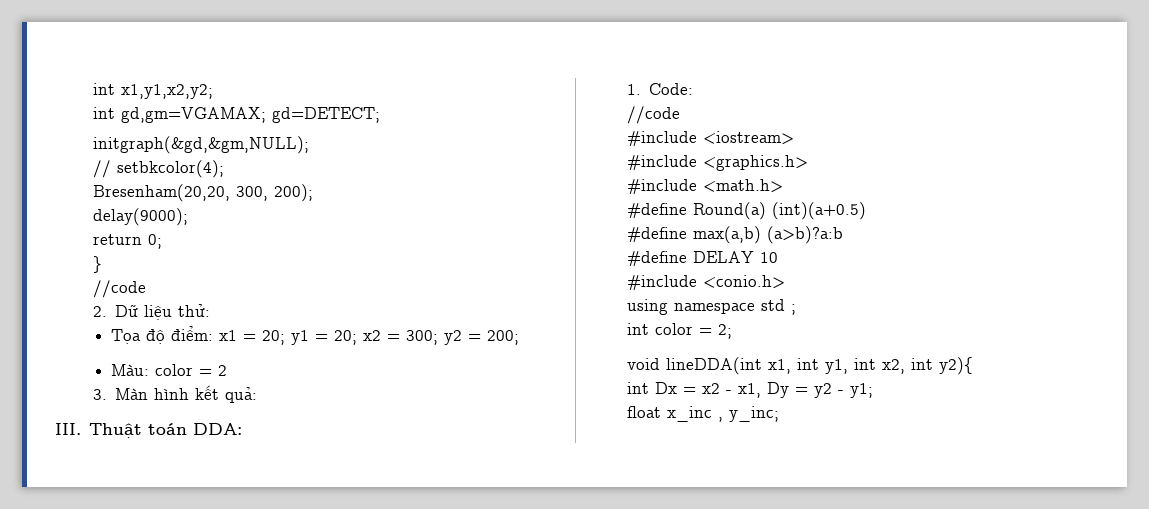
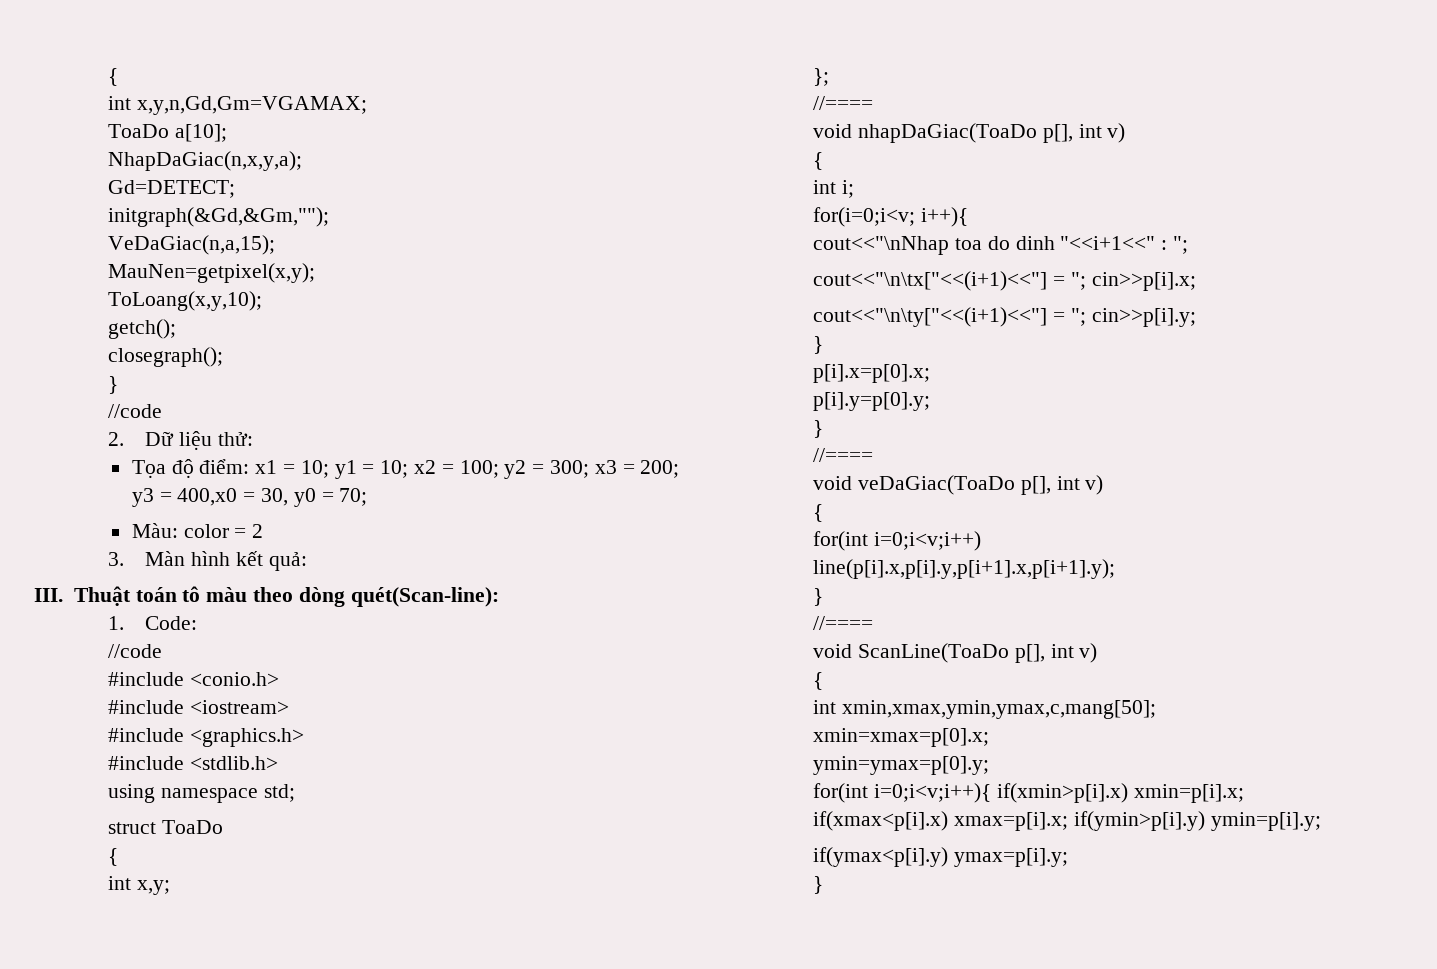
[92,83,213,99] [92,107,380,123] [92,136,309,154] [92,160,224,178] [92,184,313,202] [92,208,188,226] [92,234,162,249] int x1,y1,x2,y2; // int gd,gm=VGAMAX; gd=DETECT; // initgraph(&gd,&gm,NULL); // // setbkcolor(4); // Bresenham(20,20, 300, 200); // delay(9000); // return 0; -> [108,68,119,86] [108,96,367,115] [108,124,227,142] [108,151,303,171] [108,180,236,198] [108,207,330,227] [108,235,276,255] [108,263,316,283] [108,291,263,311] [108,319,177,339] [108,347,224,367] { // int x,y,n,Gd,Gm=VGAMAX; // ToaDo a[10]; // NhapDaGiac(n,x,y,a); // Gd=DETECT; // initgraph(&Gd,&Gm,""); // VeDaGiac(n,a,15); // MauNen=getpixel(x,y); // ToLoang(x,y,10); // getch(); // closegraph();
[261,330,285,345] 20; -> [300,460,329,478] 10;
[333,330,357,345] 20; -> [380,460,409,478] 10;
[405,330,438,345] 300; -> [459,460,499,478] 100;
[486,330,519,345] 200; -> [550,460,680,478] [131,488,368,507] 300; x3 = 200; y3 = 400,x0 = 30, y0 = 70;
[193,423,243,435] DDA: -> [182,586,499,607] tô màu theo dòng quét(Scan-line):
(680, 115) none -> [108,672,279,686] // #include <conio.h>
[702,179,783,193] [626,202,866,220] [626,226,843,244] [626,251,778,266] [626,275,785,290] [626,299,796,315] [626,323,732,339] [626,357,973,375] [626,382,873,398] [626,406,779,422] <math.h> // #define Round(a) (int)(a+0.5) // #define max(a,b) (a>b)?a:b // #define DELAY 10 // #include <conio.h> // using namespace std ; // int color = 2; // void lineDDA(int x1, int y1, int x2, int y2){ // int Dx = x2 - x1, Dy = y2 - y1; // float x_inc , y_inc; -> [189,756,278,770] [108,784,295,803] [108,820,223,834] [108,848,119,866] [108,876,170,895] [813,68,830,86] [813,96,874,110] [813,123,1126,143] [813,152,824,170] [813,180,854,198] [813,207,968,227] [813,236,1188,255] [813,271,1196,291] [813,307,1196,327] [813,336,824,354] [813,364,931,383] [813,392,931,411] [813,420,824,438] [813,448,874,462] [813,475,1104,495] [813,504,824,522] [813,531,981,551] [813,559,1116,579] [813,588,824,606] [813,616,874,630] [813,643,1098,663] [813,672,824,690] [813,700,1156,719] [813,728,990,747] [813,756,990,775] [813,783,1244,803] [813,811,1321,831] [813,847,1068,867] [813,876,824,894] <stdlib.h> // using namespace std; // struct ToaDo // { // int x,y; // }; // //==== // void nhapDaGiac(ToaDo p[], int v) // { // int i; // for(i=0;i<v; i++){ // cout<<"\nNhap toa do dinh "<<i+1<<" : "; // cout<<"\n\tx["<<(i+1)<<"] = "; cin>>p[i].x; // cout<<"\n\ty["<<(i+1)<<"] = "; cin>>p[i].y; // } // p[i].x=p[0].x; // p[i].y=p[0].y; // } // //==== // void veDaGiac(ToaDo p[], int v) // { // for(int i=0;i<v;i++) // line(p[i].x,p[i].y,p[i+1].x,p[i+1].y); // } // //==== // void ScanLine(ToaDo p[], int v) // { // int xmin,xmax,ymin,ymax,c,mang[50]; // xmin=xmax=p[0].x; // ymin=ymax=p[0].y; // for(int i=0;i<v;i++){ if(xmin>p[i].x) xmin=p[i].x; // if(xmax<p[i].x) xmax=p[i].x; if(ymin>p[i].y) ymin=p[i].y; // if(ymax<p[i].y) ymax=p[i].y; // }

